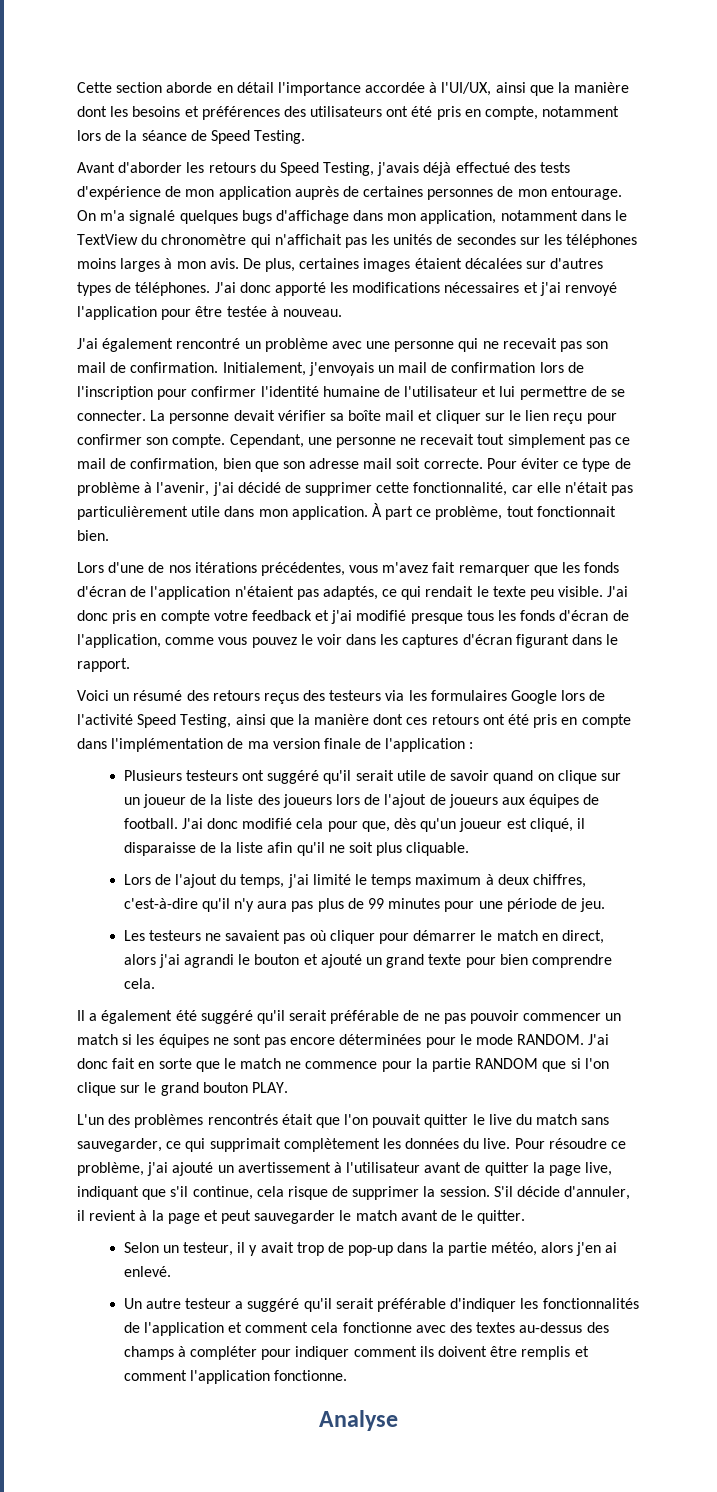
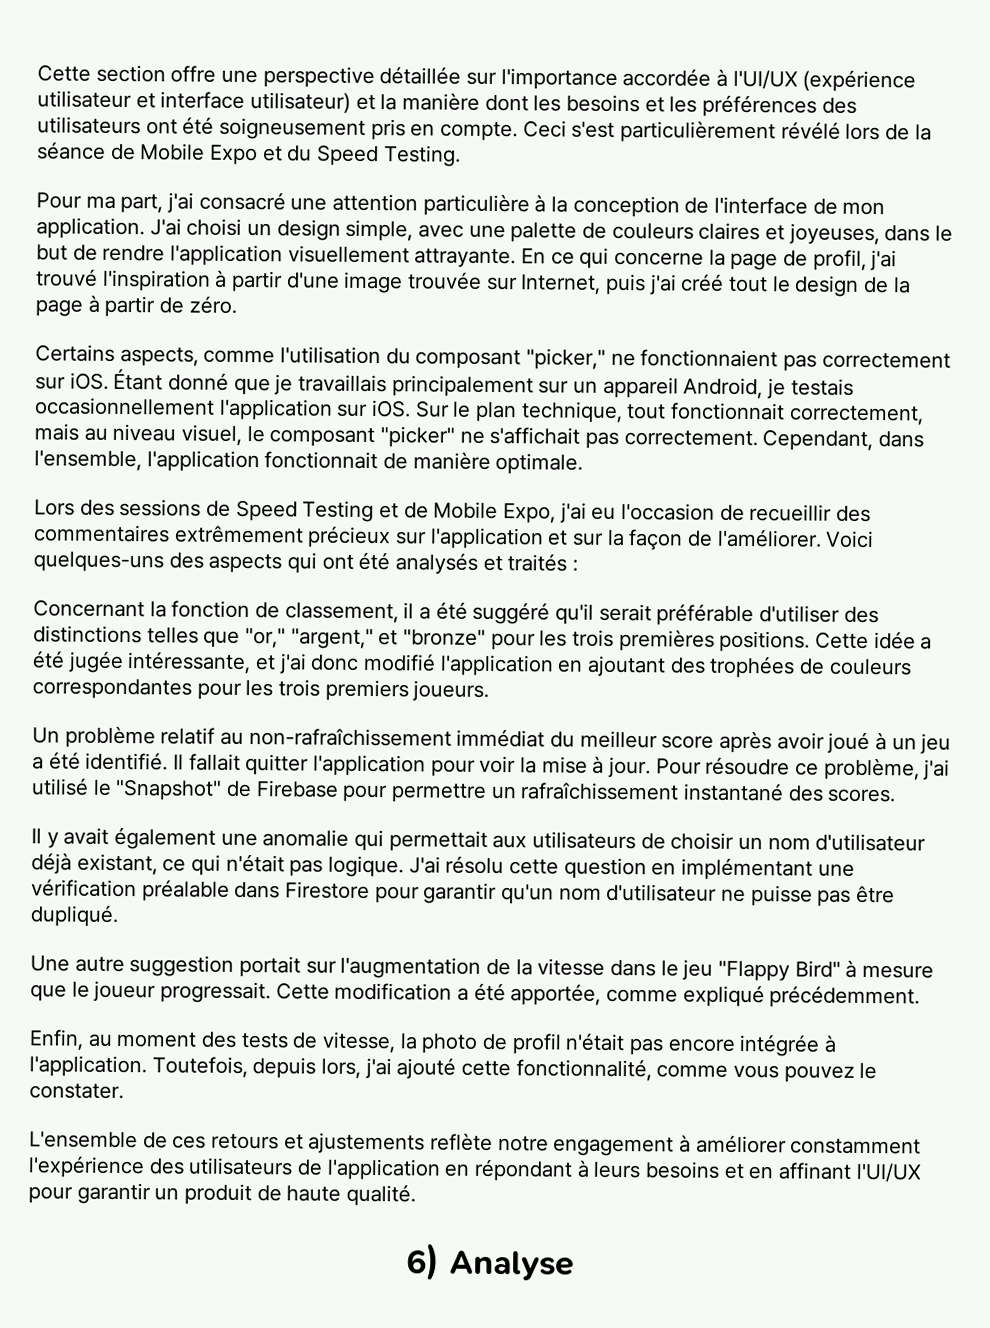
[166,82,554,96] aborde en détail l'importance accordée à l'UI/UX, ainsi que -> [170,65,917,93] [37,90,376,114] offre une perspective détaillée sur l'importance accordée à l'UI/UX (expérience utilisateur et interface utilisateur) et
(199, 111) none -> [669,96,698,113] les
[436,106,620,120] pris en compte, notamment -> [219,117,841,144] soigneusement pris en compte. Ceci s'est particulièrement révélé
[210,130,306,144] [77,162,571,176] [77,186,622,200] [77,210,628,224] [77,234,638,248] [77,258,604,272] [77,282,618,296] [77,306,342,320] [77,338,609,352] [77,362,584,376] [77,386,626,400] [77,410,617,424] [77,434,631,448] [77,458,631,472] [77,482,634,496] [77,503,616,520] [77,530,109,541] [77,562,620,576] [77,586,629,600] [77,610,629,624] [77,634,619,648] [77,658,130,672] [77,690,606,704] [77,714,631,728] [77,738,474,752] [123,770,621,784] [123,794,600,808] [123,818,585,832] [123,842,470,856] [123,874,586,888] [123,898,606,912] [123,930,604,944] [123,954,612,968] [123,978,155,989] [77,1010,173,1024] Speed Testing. // Avant d'aborder les retours du Speed Testing, j'avais déjà effectué des tests d'expérience de mon application auprès de certaines personnes de mon entourage. On m'a signalé quelques bugs d'affichage dans mon application, notamment dans le TextView du chronomètre qui n'affichait pas les unités de secondes sur les téléphones moins larges à mon avis. De plus, certaines images étaient décalées sur d'autres types de téléphones. J'ai donc apporté les modifications nécessaires et j'ai renvoyé l'application pour être testée à nouveau. // J'ai également rencontré un problème avec une personne qui ne recevait pas son mail de confirmation. Initialement, j'envoyais un mail de confirmation lors de l'inscription pour confirmer l'identité humaine de l'utilisateur et lui permettre de se connecter. La personne devait vérifier sa boîte mail et cliquer sur le lien reçu pour confirmer son compte. Cependant, une personne ne recevait tout simplement pas ce mail de confirmation, bien que son adresse mail soit correcte. Pour éviter ce type de problème à l'avenir, j'ai décidé de supprimer cette fonctionnalité, car elle n'était pas particulièrement utile dans mon application. À part ce problème, tout fonctionnait bien. // Lors d'une de nos itérations précédentes, vous m'avez fait remarquer que les fonds d'écran de l'application n'étaient pas adaptés, ce qui rendait le texte peu visible. J'ai donc pris en compte votre feedback et j'ai modifié presque tous les fonds d'écran de l'application, comme vous pouvez le voir dans les captures d'écran figurant dans le rapport. // Voici un résumé des retours reçus des testeurs via les formulaires Google lors de l'activité Speed Testing, ainsi que la manière dont ces retours ont été pris en compte dans l'implémentation de ma version finale de l'application : // Plusieurs testeurs ont suggéré qu'il serait utile de savoir quand on clique sur un joueur de la liste des joueurs lors de l'ajout de joueurs aux équipes de football. J'ai donc modifié cela pour que, dès qu'un joueur est cliqué, il disparaisse de la liste afin qu'il ne soit plus cliquable. // Lors de l'ajout du temps, j'ai limité le temps maximum à deux chiffres, c'est-à-dire qu'il n'y aura pas plus de 99 minutes pour une période de jeu. // Les testeurs ne savaient pas où cliquer pour démarrer le match en direct, alors j'ai agrandi le bouton et ajouté un grand texte pour bien comprendre cela. // Il a également -> [140,143,461,167] [36,191,886,218] [36,217,954,246] [36,244,898,272] [36,268,911,297] [35,294,237,318] [35,344,951,372] [35,368,854,400] [34,397,924,426] [34,423,925,452] [34,450,584,475] [34,498,872,524] [33,524,875,551] [33,551,579,575] [33,599,432,624] Mobile Expo et du Speed Testing. // Pour ma part, j'ai consacré une attention particulière à la conception de l'interface de mon application. J'ai choisi un design simple, avec une palette de couleurs claires et joyeuses, dans le but de rendre l'application visuellement attrayante. En ce qui concerne la page de profil, j'ai trouvé l'inspiration à partir d'une image trouvée sur Internet, puis j'ai créé tout le design de la page à partir de zéro. // Certains aspects, comme l'utilisation du composant "picker," ne fonctionnaient pas correctement sur iOS. Étant donné que je travaillais principalement sur un appareil Android, je testais occasionnellement l'application sur iOS. Sur le plan technique, tout fonctionnait correctement, mais au niveau visuel, le composant "picker" ne s'affichait pas correctement. Cependant, dans l'ensemble, l'application fonctionnait de manière optimale. // Lors des sessions de Speed Testing et de Mobile Expo, j'ai eu l'occasion de recueillir des commentaires extrêmement précieux sur l'application et sur la façon de l'améliorer. Voici quelques-uns des aspects qui ont été analysés et traités : // Concernant la fonction de classement, il a
[403,1010,622,1024] [77,1034,610,1048] [77,1058,609,1072] [77,1082,288,1096] [77,1114,610,1128] [77,1138,511,1152] de ne pas pouvoir commencer un match si les équipes ne sont pas encore déterminées pour le mode RANDOM. J'ai donc fait en sorte que le match ne commence pour la partie RANDOM que si l'on clique sur le grand bouton PLAY. // L'un des problèmes rencontrés était que l'on pouvait quitter le live du match sans sauvegarder, ce qui supprimait complètement les données du live. -> [759,605,879,624] [33,625,933,653] [32,650,912,679] [32,678,490,702] [32,725,952,755] [32,751,652,779] d'utiliser des distinctions telles que "or," "argent," et "bronze" pour les trois premières positions. Cette idée a été jugée intéressante, et j'ai donc modifié l'application en ajoutant des trophées de couleurs correspondantes pour les trois premiers joueurs. // Un problème relatif au non-rafraîchissement immédiat du meilleur score après avoir joué à un jeu a été identifié. Il fallait quitter l'application pour voir la mise à jour.
[172,1162,613,1176] [77,1186,631,1200] [77,1210,526,1224] [123,1242,618,1256] [123,1266,171,1277] [123,1298,639,1312] [123,1322,609,1336] [123,1346,589,1360] [123,1370,348,1384] ajouté un avertissement à l'utilisateur avant de quitter la page live, indiquant que s'il continue, cela risque de supprimer la session. S'il décide d'annuler, il revient à la page et peut sauvegarder le match avant de le quitter. // Selon un testeur, il y avait trop de pop-up dans la partie météo, alors j'en ai enlevé. // Un autre testeur a suggéré qu'il serait préférable d'indiquer les fonctionnalités de l'application et comment cela fonctionne avec des textes au-dessus des champs à compléter pour indiquer comment ils doivent être remplis et comment l'application fonctionne. // -> [31,777,897,803] [31,826,927,852] [31,852,855,881] [31,878,896,907] [30,904,119,927] [30,955,935,982] [30,980,921,1009] [29,1029,838,1057] [29,1055,878,1083] [29,1083,124,1100] [29,1131,922,1157] [28,1155,922,1183] [28,1182,417,1207] [406,1242,441,1281] utilisé le "Snapshot" de Firebase pour permettre un rafraîchissement instantané des scores. // Il y avait également une anomalie qui permettait aux utilisateurs de choisir un nom d'utilisateur déjà existant, ce qui n'était pas logique. J'ai résolu cette question en implémentant une vérification préalable dans Firestore pour garantir qu'un nom d'utilisateur ne puisse pas être dupliqué. // Une autre suggestion portait sur l'augmentation de la vitesse dans le jeu "Flappy Bird" à mesure que le joueur progressait. Cette modification a été apportée, comme expliqué précédemment. // Enfin, au moment des tests de vitesse, la photo de profil n'était pas encore intégrée à l'application. Toutefois, depuis lors, j'ai ajouté cette fonctionnalité, comme vous pouvez le constater. // L'ensemble de ces retours et ajustements reflète notre engagement à améliorer constamment l'expérience des utilisateurs de l'application en répondant à leurs besoins et en affinant l'UI/UX pour garantir un produit de haute qualité. // 6)

